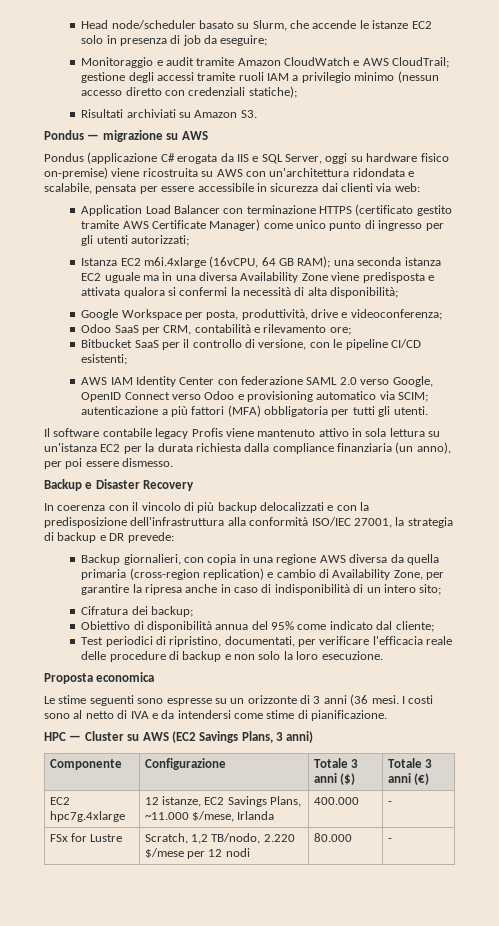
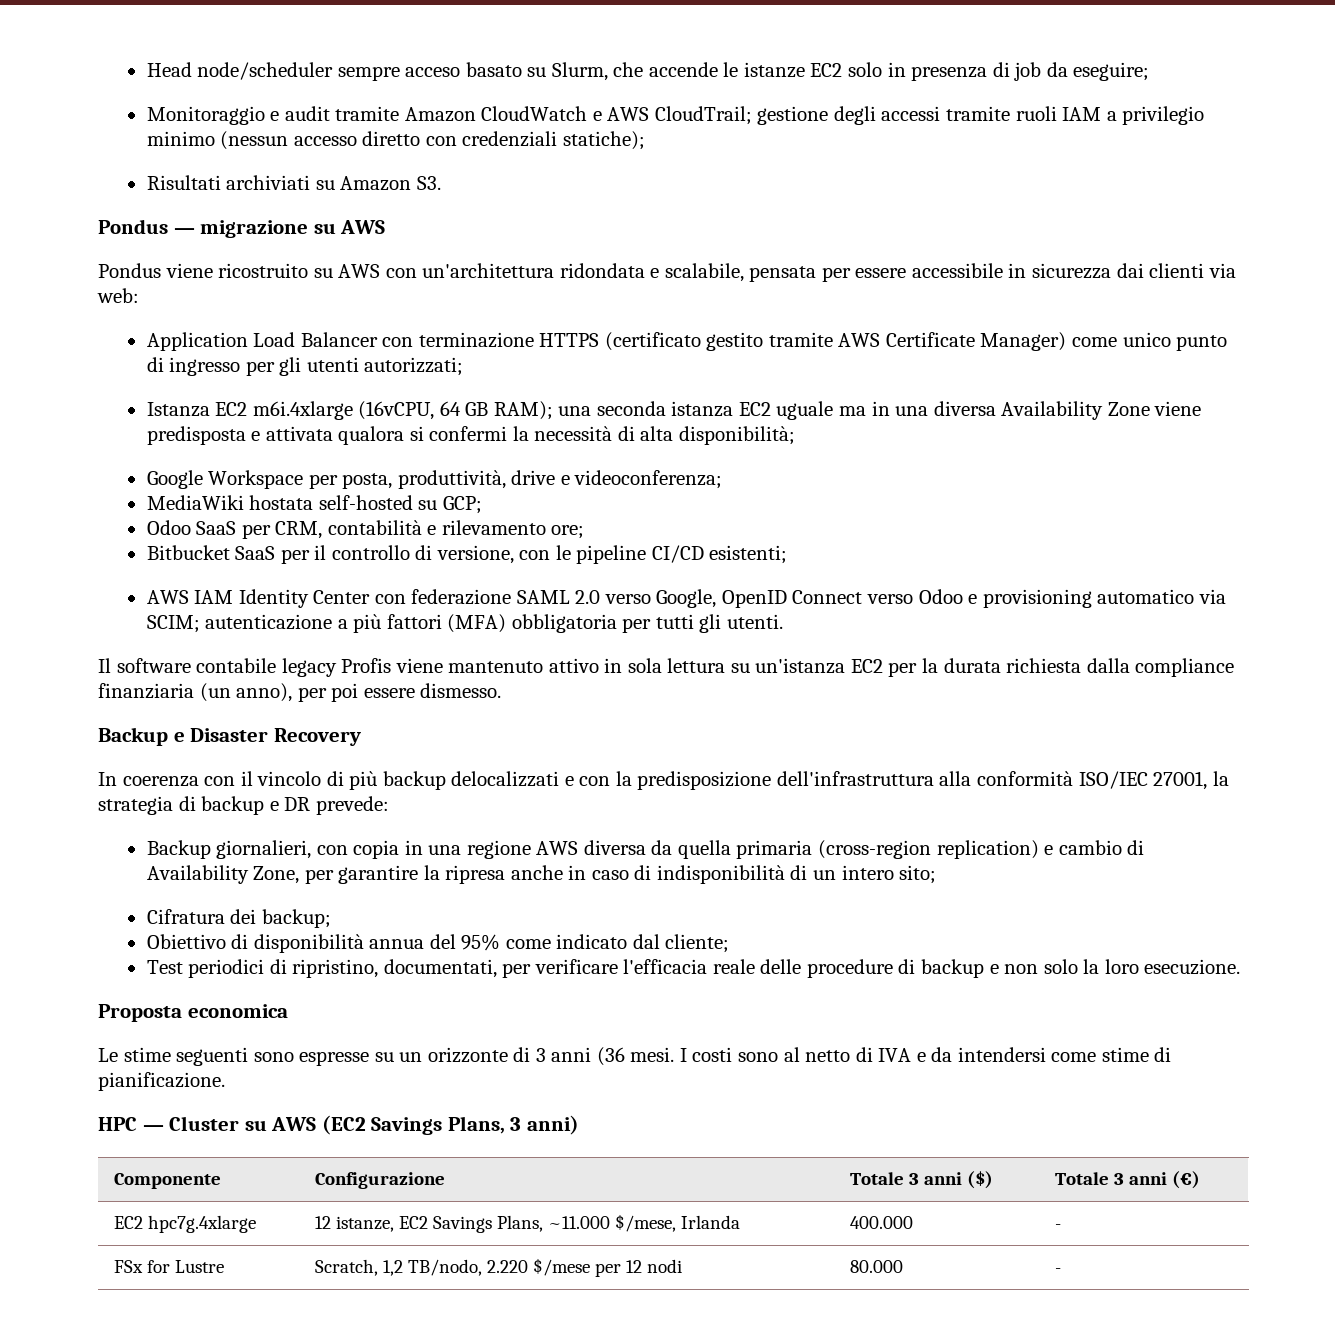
(196, 24) none -> [337,66,461,81] sempre acceso
[87,152,449,164] [44,167,198,179] (applicazione C# erogata da IIS e SQL Server, oggi su hardware fisico on-premise) viene ricostruita -> [165,263,309,278] viene ricostruito
(442, 314) none -> [146,495,482,514] // MediaWiki hostata self-hosted su GCP;

